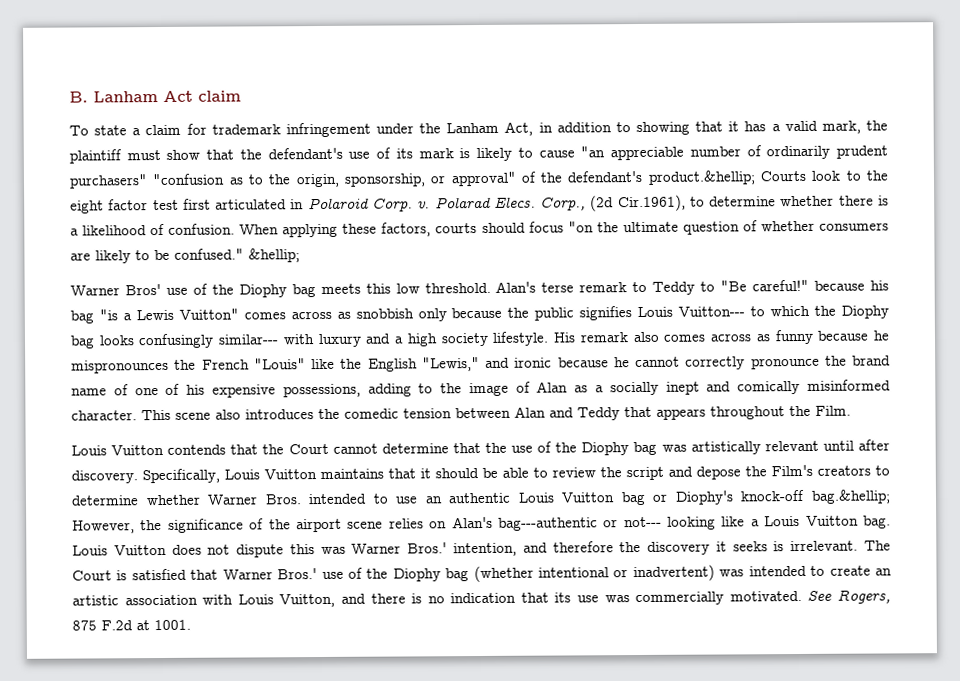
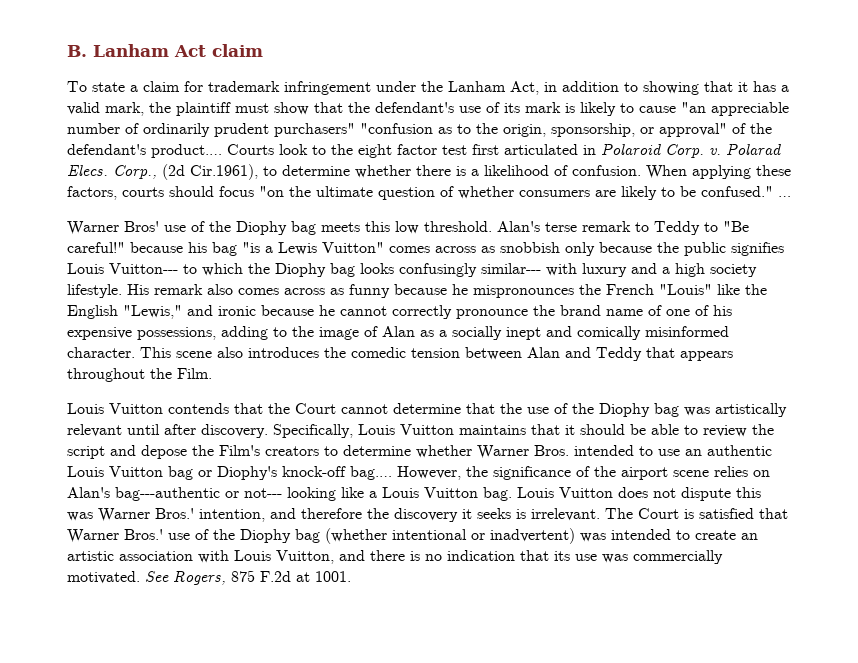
[647,170,756,185] product.&hellip; -> [151,144,222,158] product.…
[248,248,300,263] &hellip; -> [778,196,791,197] …
[811,489,891,504] bag.&hellip; -> [350,466,392,480] bag.…

